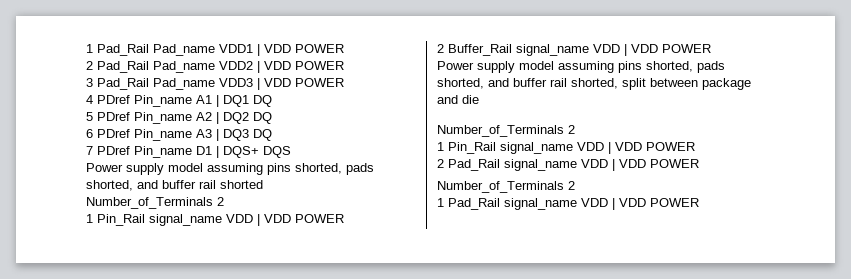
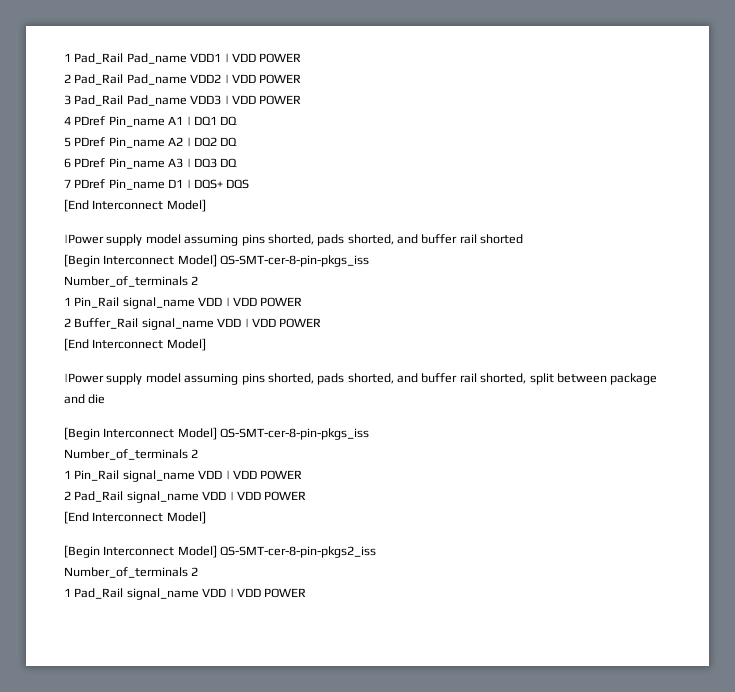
[86,163,123,172] Power -> [64,199,206,212] [64,234,104,244] [End Interconnect Model] // |Power
[86,197,213,209] Number_of_Terminals -> [64,254,370,267] [64,276,188,287] [Begin Interconnect Model] QS-SMT-cer-8-pin-pkgs_iss // Number_of_terminals
[437,61,474,70] Power -> [64,338,206,351] [64,373,104,383] [End Interconnect Model] // |Power
[437,125,564,137] Number_of_Terminals -> [64,427,370,440] [64,449,188,460] [Begin Interconnect Model] QS-SMT-cer-8-pin-pkgs_iss // Number_of_terminals
[437,181,564,193] Number_of_Terminals -> [64,511,206,524] [64,545,377,558] [64,567,188,578] [End Interconnect Model] // [Begin Interconnect Model] QS-SMT-cer-8-pin-pkgs2_iss // Number_of_terminals

